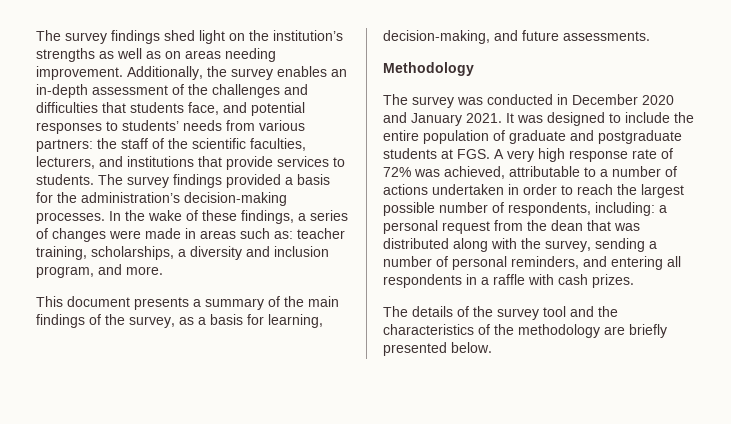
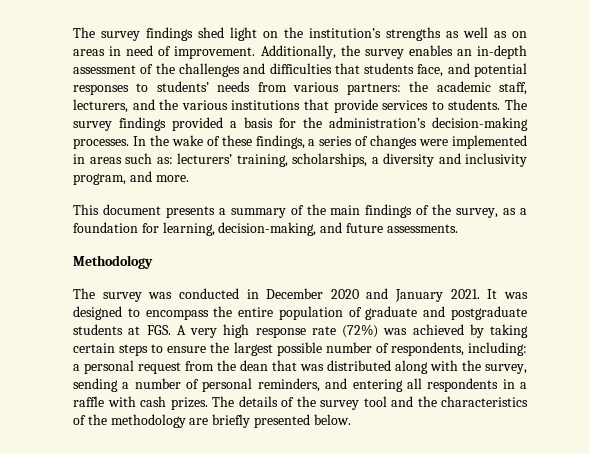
[225,48,276,62] needing -> [109,45,172,56] in need of
[121,138,306,151] [36,156,123,169] staff of the scientific faculties, lecturers, and -> [436,81,528,95] [73,99,228,113] academic staff, lecturers, and the various
[145,228,181,239] made -> [452,135,527,149] implemented
[297,228,345,239] teacher -> [177,153,232,164] lecturers’
[274,246,329,257] inclusion -> [465,153,527,167] inclusivity
[210,314,243,325] basis -> [73,222,138,233] foundation
[625,112,670,123] include -> [145,309,209,320] encompass
[661,148,673,159] [383,166,677,179] [383,184,613,195] of 72% was achieved, attributable to a number of actions undertaken in order to reach -> [342,324,528,338] [73,343,207,356] (72%) was achieved by taking certain steps to ensure
(634, 281) // -> (208, 403) none

